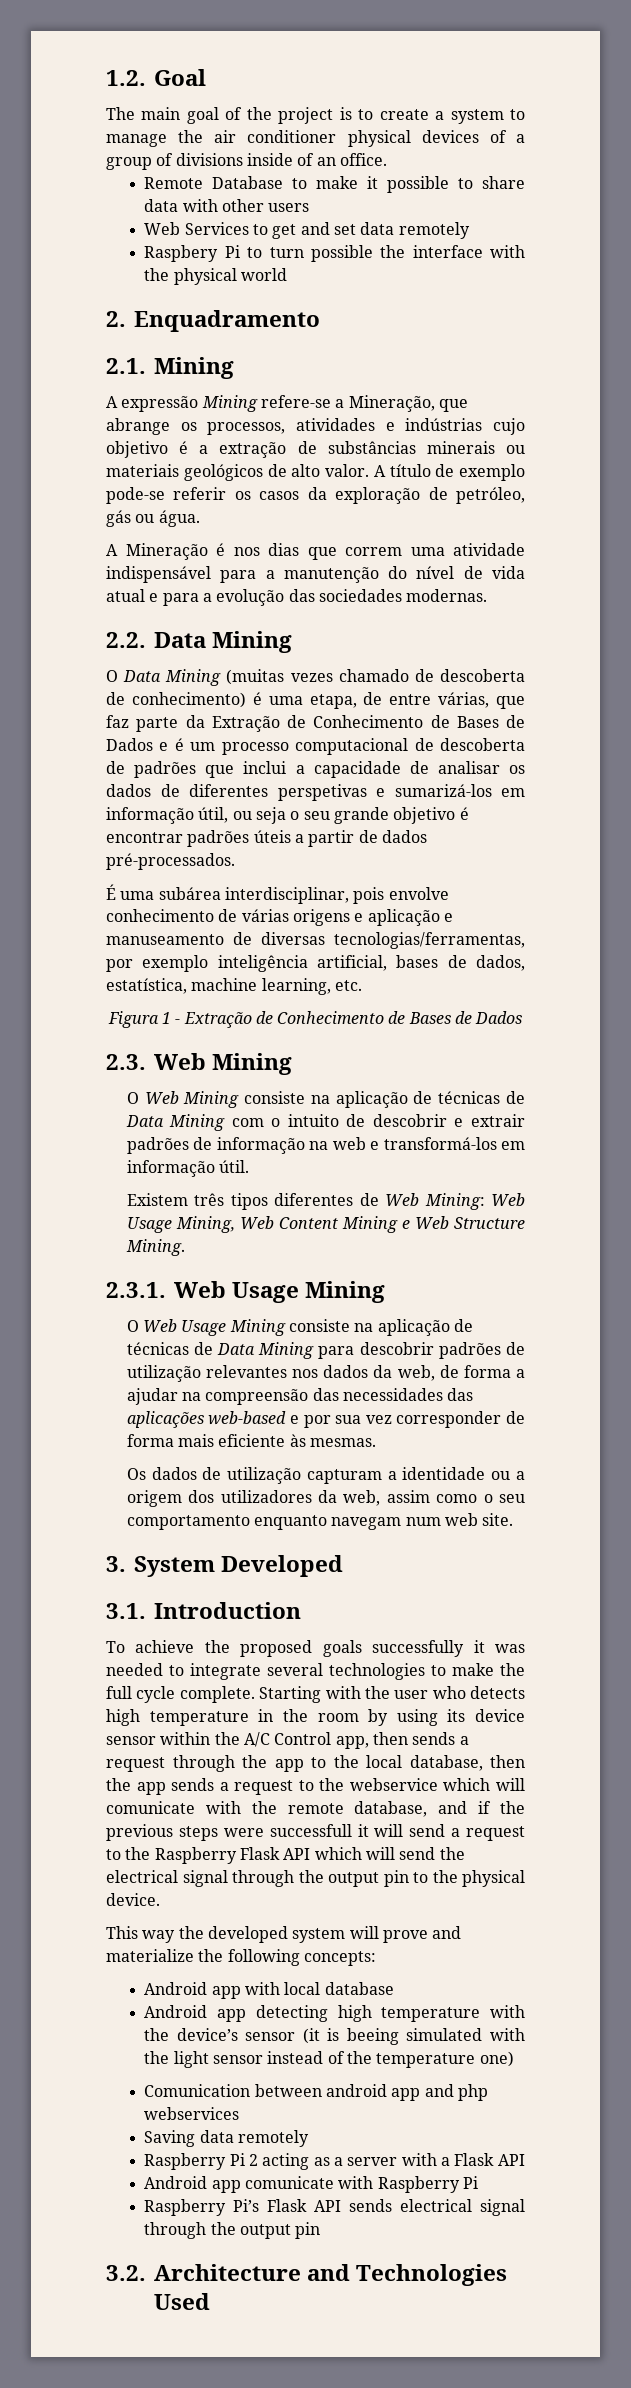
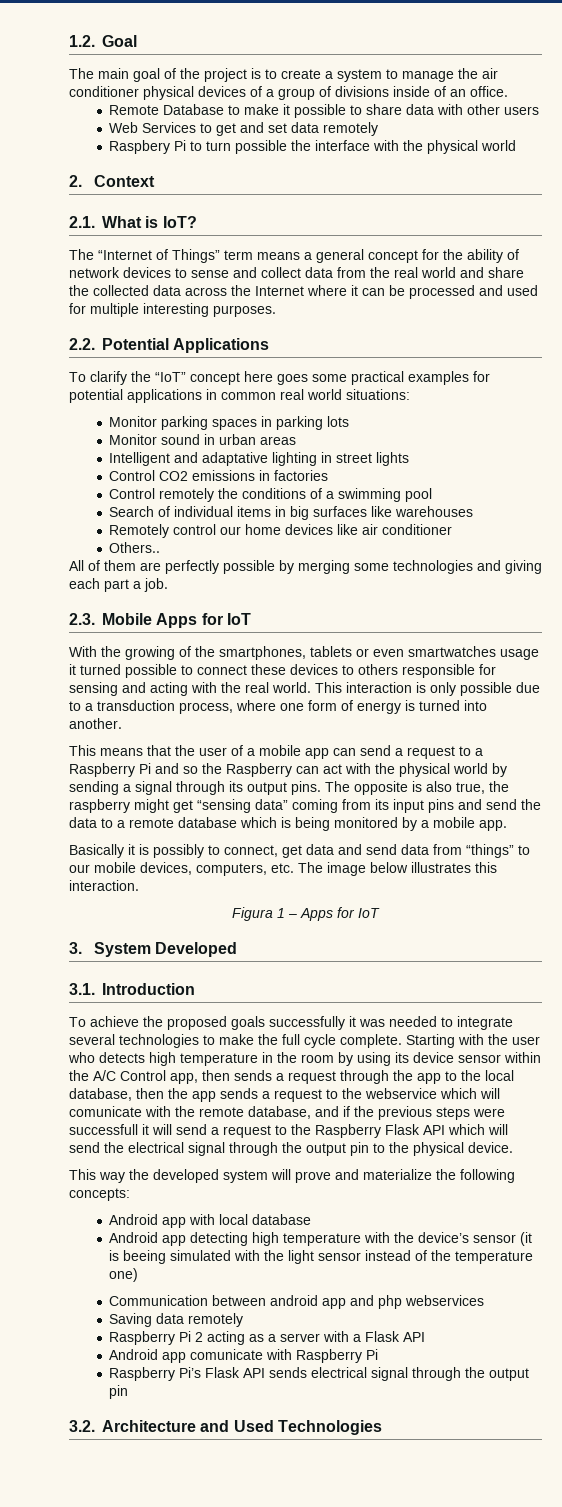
[134,310,320,332] Enquadramento -> [93,175,155,187] Context
[154,357,234,379] [106,395,468,412] [106,418,525,435] [106,441,525,458] [106,464,525,481] [106,487,525,504] [106,510,200,527] [106,543,525,560] [106,566,525,583] [106,589,488,606] [106,631,293,653] [106,669,525,686] [106,692,525,709] [106,715,525,732] [106,738,525,755] [106,761,525,778] [106,784,525,801] [106,807,469,824] [106,830,427,847] [106,853,235,870] [106,884,449,904] [106,909,453,926] [106,932,525,949] [106,955,525,972] [106,978,362,995] [107,1011,523,1028] [106,1053,293,1075] [126,1091,525,1108] [125,1114,525,1131] [126,1137,525,1154] [126,1160,250,1177] [126,1193,525,1210] [126,1216,525,1233] [125,1239,185,1256] [106,1281,386,1303] [126,1319,474,1336] [126,1342,525,1359] [126,1365,525,1382] [126,1388,474,1405] [126,1411,525,1428] [126,1434,377,1447] [126,1467,525,1484] [126,1490,525,1507] [126,1513,514,1530] Mining // A expressão Mining refere-se a Mineração, que abrange os processos, atividades e indústrias cujo objetivo é a extração de substâncias minerais ou materiais geológicos de alto valor. A título de exemplo pode-se referir os casos da exploração de petróleo, gás ou água. // A Mineração é nos dias que correm uma atividade indispensável para a manutenção do nível de vida atual e para a evolução das sociedades modernas. // 2.2. Data Mining // O Data Mining (muitas vezes chamado de descoberta de conhecimento) é uma etapa, de entre várias, que faz parte da Extração de Conhecimento de Bases de Dados e é um processo computacional de descoberta de padrões que inclui a capacidade de analisar os dados de diferentes perspetivas e sumarizá-los em informação útil, ou seja o seu grande objetivo é encontrar padrões úteis a partir de dados pré-processados. // É uma subárea interdisciplinar, pois envolve conhecimento de várias origens e aplicação e manuseamento de diversas tecnologias/ferramentas, por exemplo inteligência artificial, bases de dados, estatística, machine learning, etc. // Figura 1 - Extração de Conhecimento de Bases de Dados // 2.3. Web Mining // O Web Mining consiste na aplicação de técnicas de Data Mining com o intuito de descobrir e extrair padrões de informação na web e transformá-los em informação útil. // Existem três tipos diferentes de Web Mining: Web Usage Mining, Web Content Mining e Web Structure Mining. // 2.3.1. Web Usage Mining // O Web Usage Mining consiste na aplicação de técnicas de Data Mining para descobrir padrões de utilização relevantes nos dados da web, de forma a ajudar na compreensão das necessidades das aplicações web-based e por sua vez corresponder de forma mais eficiente às mesmas. // Os dados de utilização capturam a identidade ou a origem dos utilizadores da web, assim como o seu comportamento enquanto navegam num web site. -> [102,216,197,228] [69,249,519,263] [69,267,524,278] [69,285,538,299] [69,303,276,317] [69,338,270,353] [69,371,490,385] [69,389,410,403] [109,416,350,430] [109,434,297,445] [109,452,410,466] [109,470,329,481] [109,488,433,502] [109,506,474,520] [109,524,453,538] [109,542,161,553] [69,560,542,574] [69,578,168,592] [69,613,251,628] [69,646,539,660] [69,664,496,678] [69,682,540,696] [69,700,487,714] [69,718,122,729] [69,745,483,759] [69,763,507,777] [69,781,509,795] [69,799,541,813] [69,817,507,831] [69,844,530,858] [69,862,497,876] [69,880,139,891] [232,907,380,921] What is IoT? // The “Internet of Things” term means a general concept for the ability of network devices to sense and collect data from the real world and share the collected data across the Internet where it can be processed and used for multiple interesting purposes. // 2.2. Potential Applications // To clarify the “IoT” concept here goes some practical examples for potential applications in common real world situations: // Monitor parking spaces in parking lots // Monitor sound in urban areas // Intelligent and adaptative lighting in street lights // Control CO2 emissions in factories // Control remotely the conditions of a swimming pool // Search of individual items in big surfaces like warehouses // Remotely control our home devices like air conditioner // Others.. // All of them are perfectly possible by merging some technologies and giving each part a job. // 2.3. Mobile Apps for IoT // With the growing of the smartphones, tablets or even smartwatches usage it turned possible to connect these devices to others responsible for sensing and acting with the real world. This interaction is only possible due to a transduction process, where one form of energy is turned into another. // This means that the user of a mobile app can send a request to a Raspberry Pi and so the Raspberry can act with the physical world by sending a signal through its output pins. The opposite is also true, the raspberry might get “sensing data” coming from its input pins and send the data to a remote database which is being monitored by a mobile app. // Basically it is possibly to connect, get data and send data from “things” to our mobile devices, computers, etc. The image below illustrates this interaction. // Figura 1 – Apps for IoT
[144,2084,251,2097] Comunication -> [109,1295,209,1306] Communication
[356,2264,508,2286] [154,2293,210,2310] Technologies Used -> [233,1420,382,1435] Used Technologies

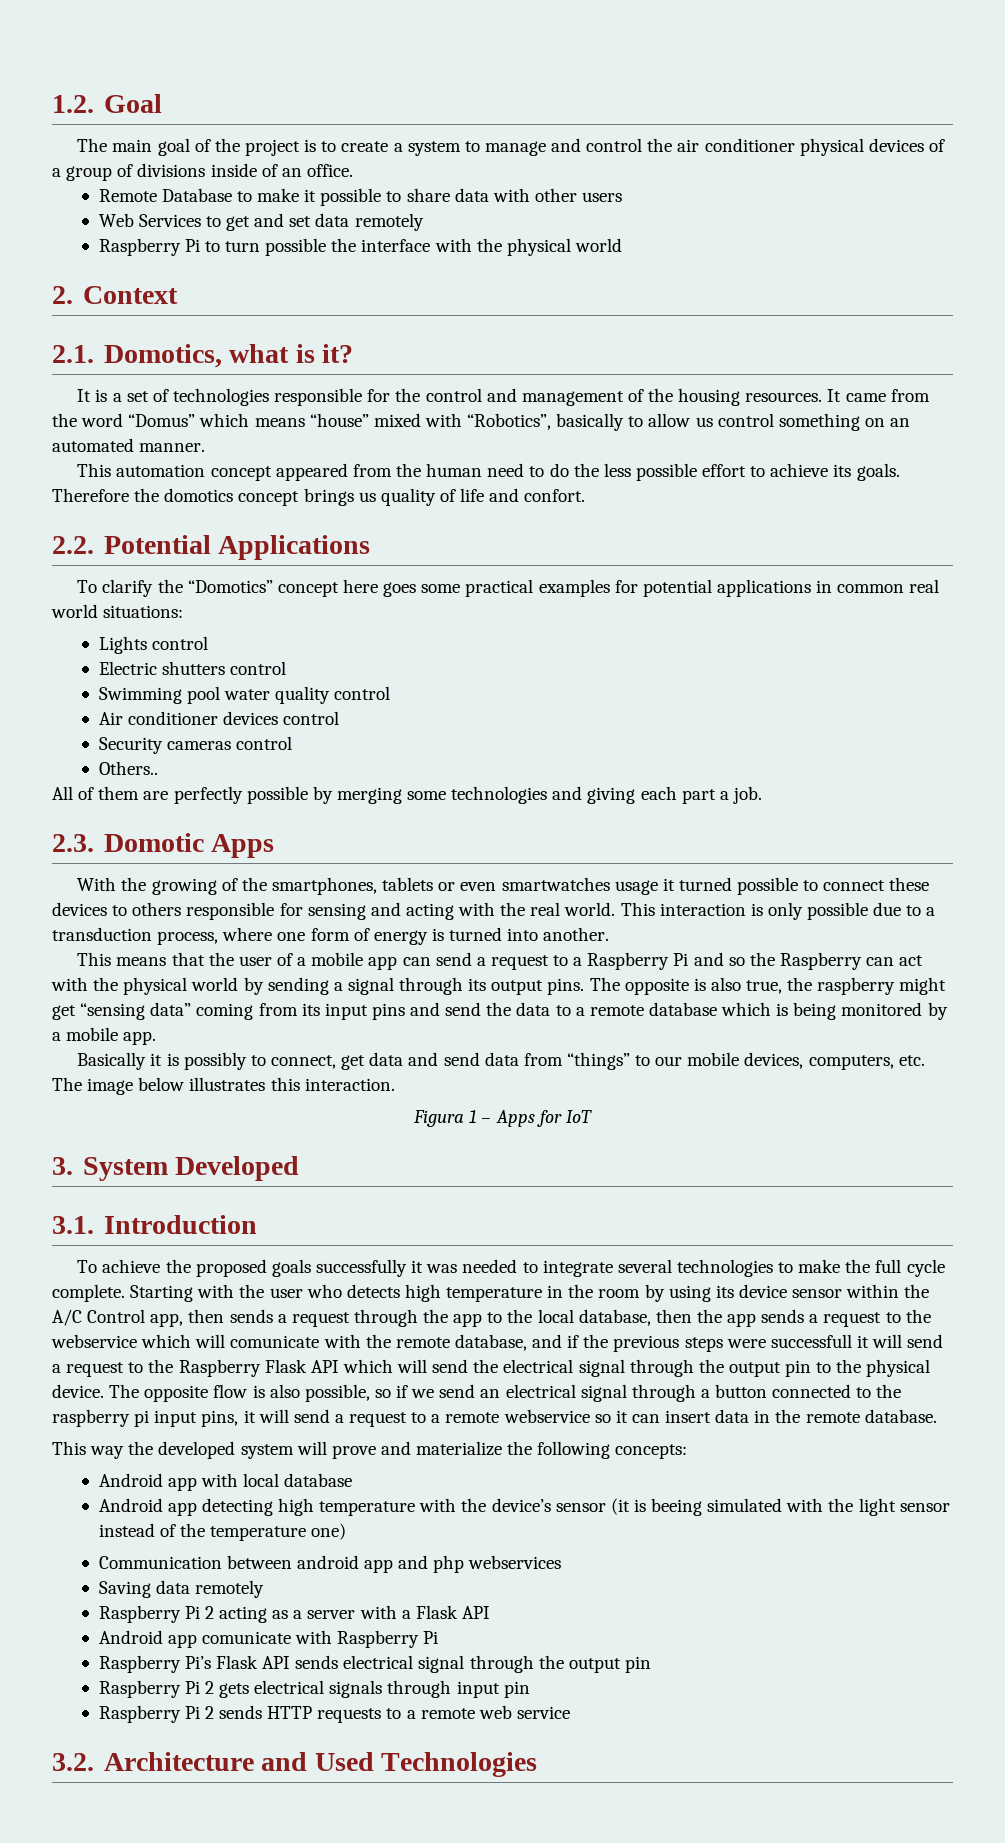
(454, 76) none -> [551,138,643,152] and control
[109,140,171,154] Raspbery -> [98,238,181,256] Raspberry
[102,216,197,228] [69,249,519,263] [69,267,524,278] [69,285,538,299] [69,303,276,317] What is IoT? // The “Internet of Things” term means a general concept for the ability of network devices to sense and collect data from the real world and share the collected data across the Internet where it can be processed and used for multiple interesting purposes. -> [103,344,354,368] [77,388,930,406] [52,413,911,431] [52,438,206,452] [77,463,900,481] [52,488,586,506] Domotics, what is it? // It is a set of technologies responsible for the control and management of the housing resources. It came from the word “Domus” which means “house” mixed with “Robotics”, basically to allow us control something on an automated manner. // This automation concept appeared from the human need to do the less possible effort to achieve its goals. Therefore the domotics concept brings us quality of life and confort.
[155,372,186,382] “IoT” -> [187,580,273,593] “Domotics”
[109,416,350,430] [109,434,297,445] [109,452,410,466] [109,470,329,481] [109,488,433,502] [109,506,474,520] [109,524,453,538] Monitor parking spaces in parking lots // Monitor sound in urban areas // Intelligent and adaptative lighting in street lights // Control CO2 emissions in factories // Control remotely the conditions of a swimming pool // Search of individual items in big surfaces like warehouses // Remotely control our home devices like air conditioner -> [98,636,208,654] [98,661,286,675] [98,686,391,704] [98,711,340,725] [98,736,292,754] Lights control // Electric shutters control // Swimming pool water quality control // Air conditioner devices control // Security cameras control
[102,613,251,628] Mobile Apps for IoT -> [103,833,275,858] Domotic Apps
(513, 1147) none -> [109,1384,902,1402] [52,1409,937,1427] The opposite flow is also possible, so if we send an electrical signal through a button connected to the raspberry pi input pins, it will send a request to a remote webservice so it can insert data in the remote database.
(129, 1392) none -> [98,1680,530,1698] [98,1705,570,1723] // Raspberry Pi 2 gets electrical signals through input pin // Raspberry Pi 2 sends HTTP requests to a remote web service

